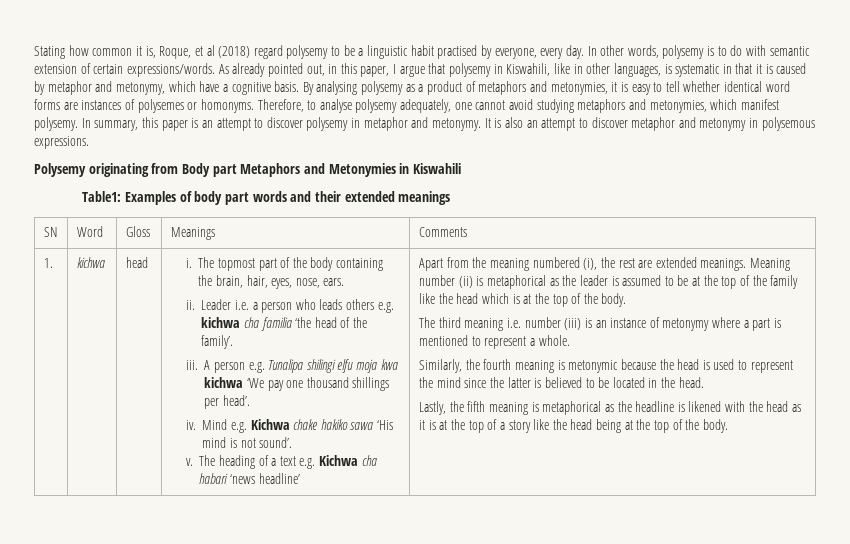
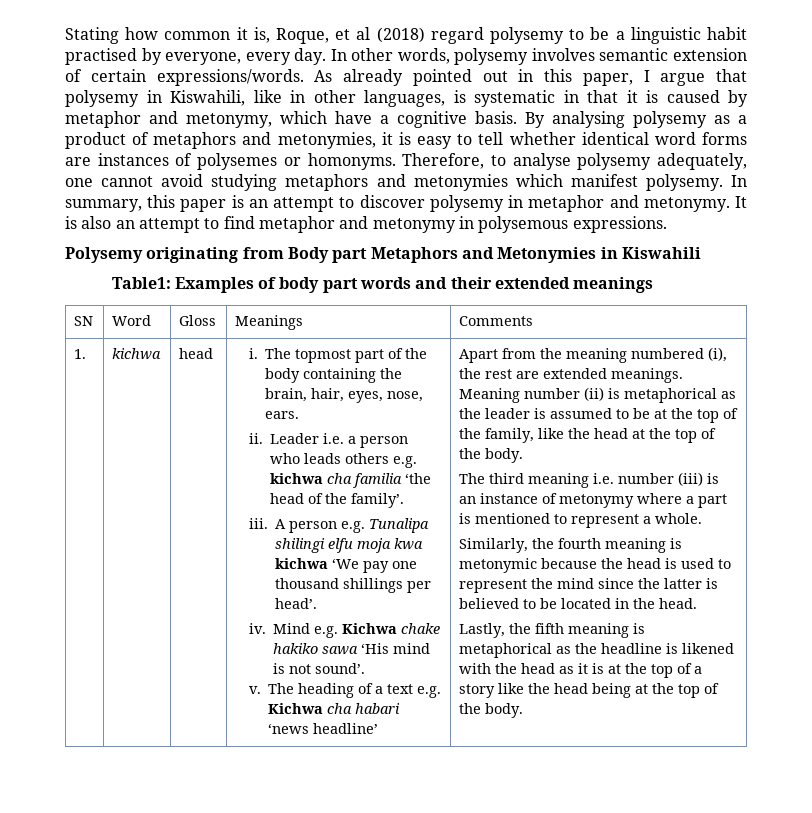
[707,45,767,56] is to do with -> [531,48,595,61] involves
[306,64,325,76] out, -> [482,71,508,82] out
[649,100,707,113] metonymies, -> [413,174,508,191] metonymies
[591,117,628,128] discover -> [223,216,255,229] find
[770,275,799,289] [418,293,520,304] family like the head which is -> [485,428,629,443] family, like the head

